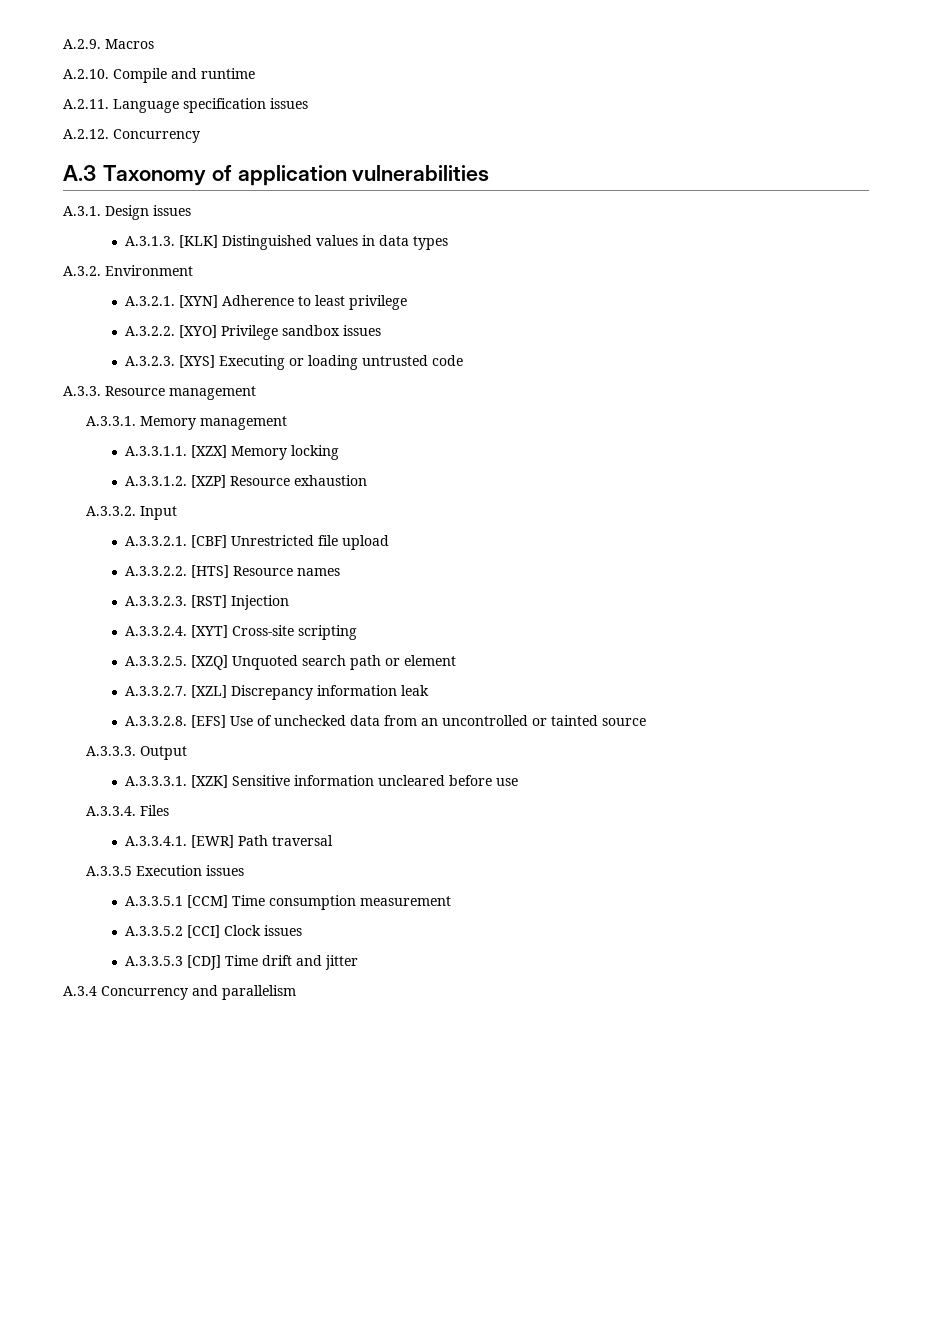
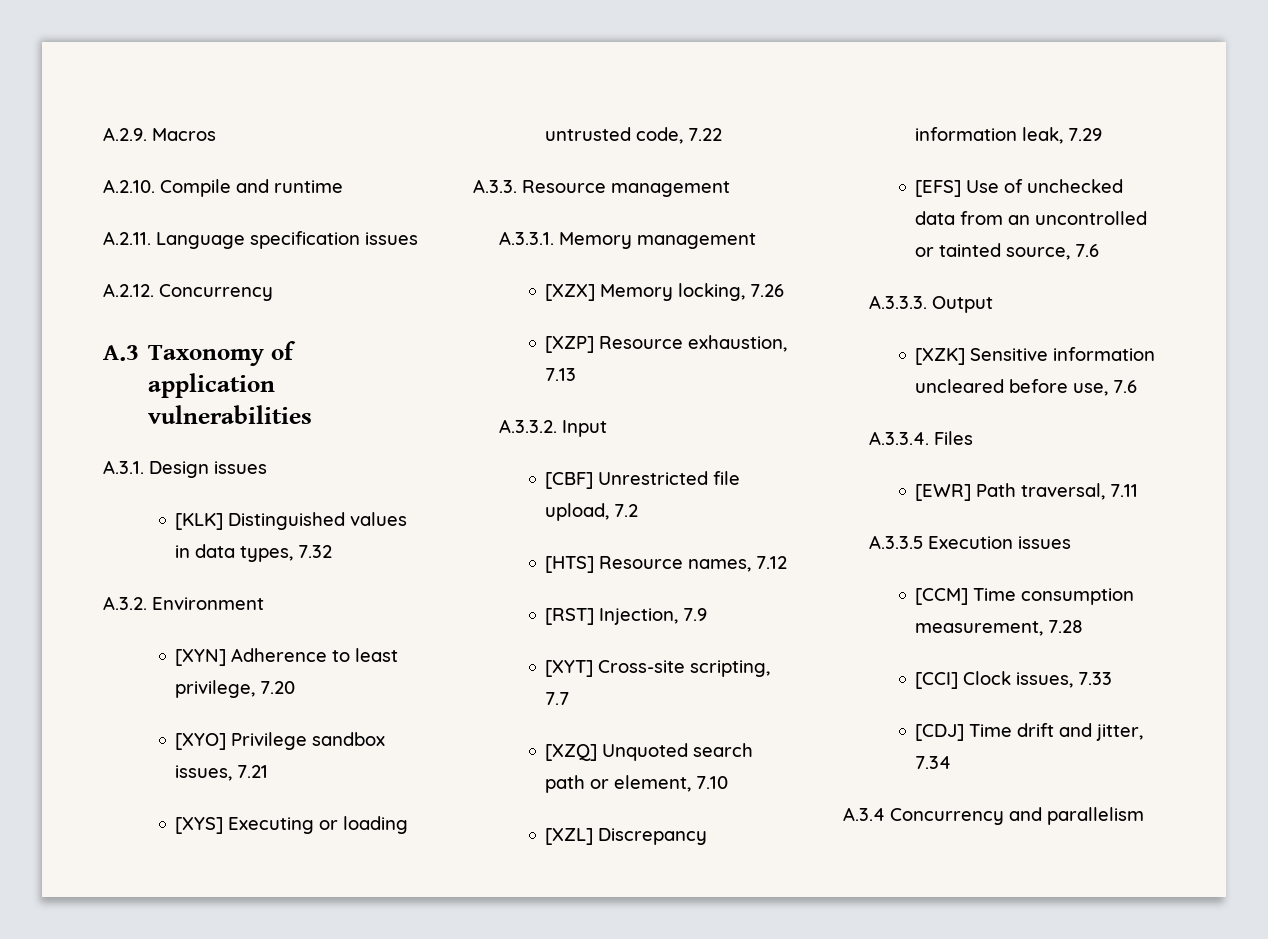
[124,236,175,246] A.3.1.3. -> (267, 467) none
[412,236,448,250] types -> [240,545,333,562] types, 7.32
[124,296,175,306] A.3.2.1. -> (264, 603) none
[348,295,407,310] [124,326,175,336] privilege // A.3.2.2. -> [175,680,296,698] privilege, 7.20 //
[342,325,381,336] [124,356,175,366] issues // A.3.2.3. -> [175,765,269,781] issues, 7.21 //
[431,355,463,366] code -> [636,127,723,144] code, 7.22
[124,446,187,456] A.3.3.1.1. -> (756, 241) none
[290,445,339,460] [124,475,367,488] locking // A.3.3.1.2. [XZP] Resource exhaustion -> [678,283,785,301] [545,335,788,353] [545,368,577,381] locking, 7.26 // [XZP] Resource exhaustion, 7.13
[124,536,187,546] A.3.3.2.1. -> (607, 428) none
[341,535,389,550] [124,565,340,578] [124,595,289,610] [124,625,357,640] [124,656,187,666] upload // A.3.3.2.2. [HTS] Resource names // A.3.3.2.3. [RST] Injection // A.3.3.2.4. [XYT] Cross-site scripting // A.3.3.2.5. -> [545,503,639,521] [545,556,788,573] [545,608,708,625] [545,660,771,677] [545,692,570,705] upload, 7.2 // [HTS] Resource names, 7.12 // [RST] Injection, 7.9 // [XYT] Cross-site scripting, 7.7 //
[403,655,456,666] [124,686,187,696] element // A.3.3.2.7. -> [614,775,729,792] element, 7.10 //
[400,685,429,696] [124,716,187,726] leak // A.3.3.2.8. -> [1022,127,1103,144] leak, 7.29 //
[601,718,646,726] source -> [1006,244,1100,260] source, 7.6
[124,776,187,786] A.3.3.3.1. -> (993, 304) none
[495,778,518,786] use -> [1073,380,1138,396] use, 7.6
[124,836,187,846] A.3.3.4.1. -> (973, 438) none
[271,835,333,846] traversal -> [1021,483,1139,500] traversal, 7.11
[124,896,183,906] A.3.3.5.1 -> (1071, 542) none
[359,896,451,906] [124,925,302,938] [124,956,183,966] measurement // A.3.3.5.2 [CCI] Clock issues // A.3.3.5.3 -> [915,620,1084,636] [915,671,1113,689] measurement, 7.28 // [CCI] Clock issues, 7.33 //
[324,955,358,970] jitter -> [1096,724,1144,741] [915,756,952,769] jitter, 7.34

